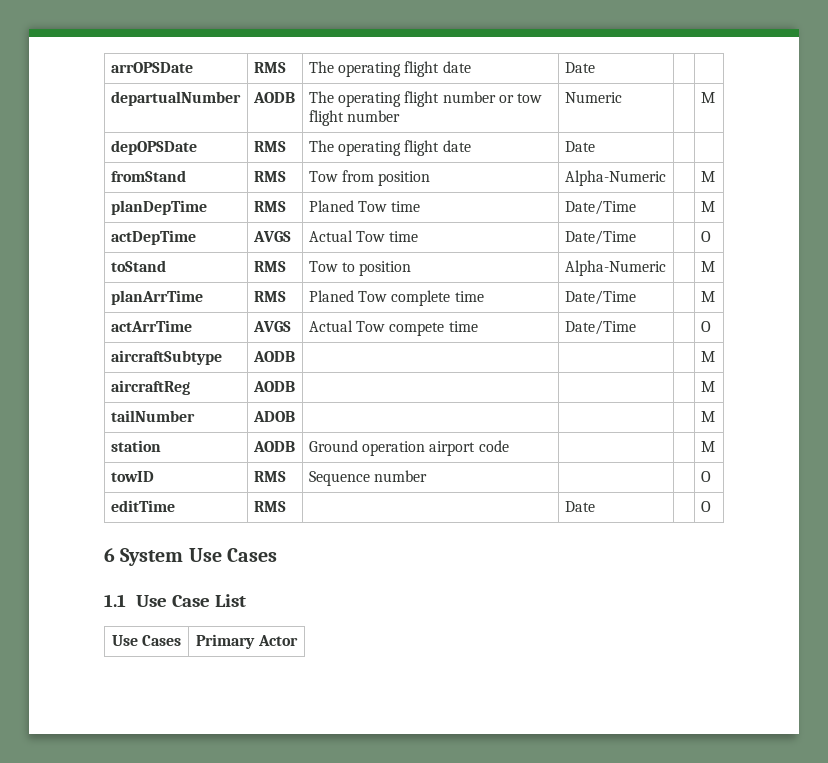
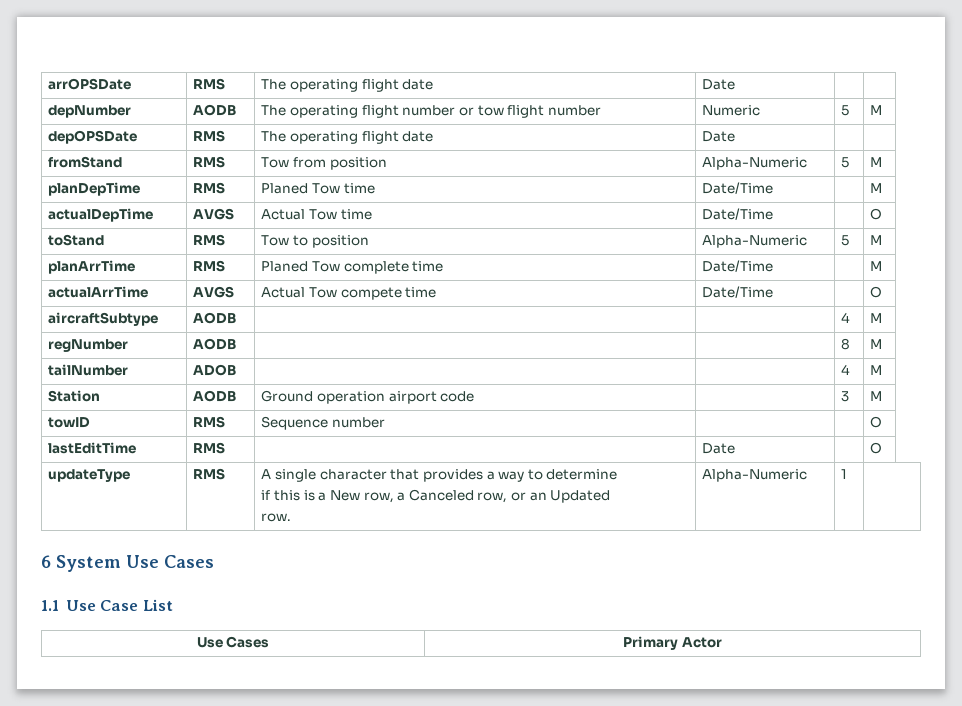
[110,91,241,106] departualNumber -> [48,105,132,118] depNumber
(622, 97) none -> [841,105,850,116] 5
(666, 178) none -> [841,157,850,168] 5
[110,230,196,245] actDepTime -> [48,208,154,222] actualDepTime
(666, 268) none -> [841,235,850,246] 5
[110,320,192,332] actArrTime -> [48,286,149,298] actualArrTime
[700,351,715,362] [110,380,190,395] [252,381,295,392] | M // aircraftReg | AODB | | | -> [841,312,851,323] [870,313,883,323] [48,339,129,352] [193,338,237,350] [841,338,851,350] 4 | M // regNumber | AODB | | | 8
[700,411,715,422] [110,440,161,452] | M // station -> [841,364,851,375] [870,365,883,375] [48,390,101,402] 4 | M // Station
(509, 446) none -> [841,391,850,402] 3
[110,500,175,512] editTime -> [48,442,137,454] lastEditTime
(711, 506) none -> [48,469,131,482] [193,468,226,480] [261,469,618,482] [261,489,611,503] [261,513,292,522] [702,469,808,482] [841,469,848,479] // updateType | RMS | A single character that provides a way to determine // if this is a New row, a Canceled row, or an Updated // row. | Alpha-Numeric | 1 |

